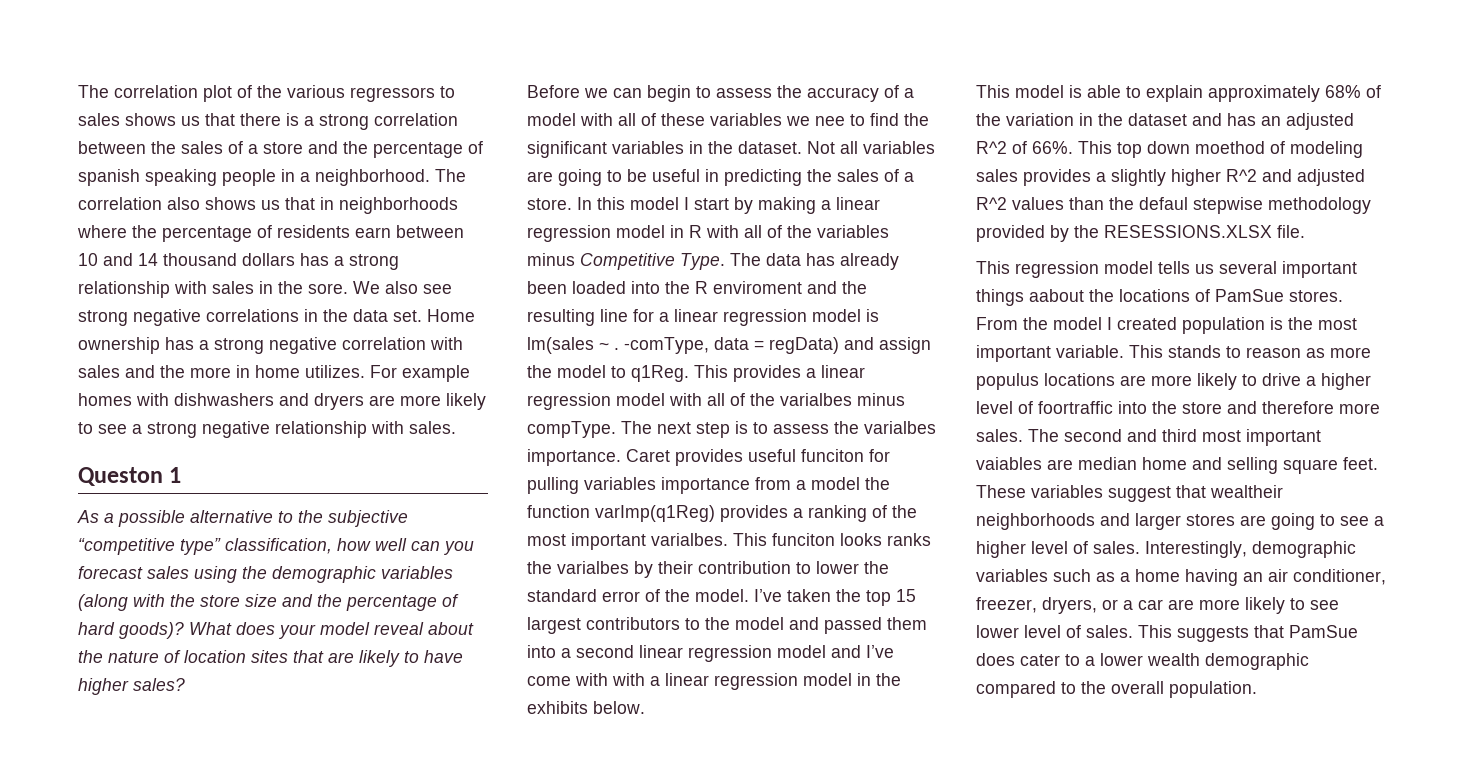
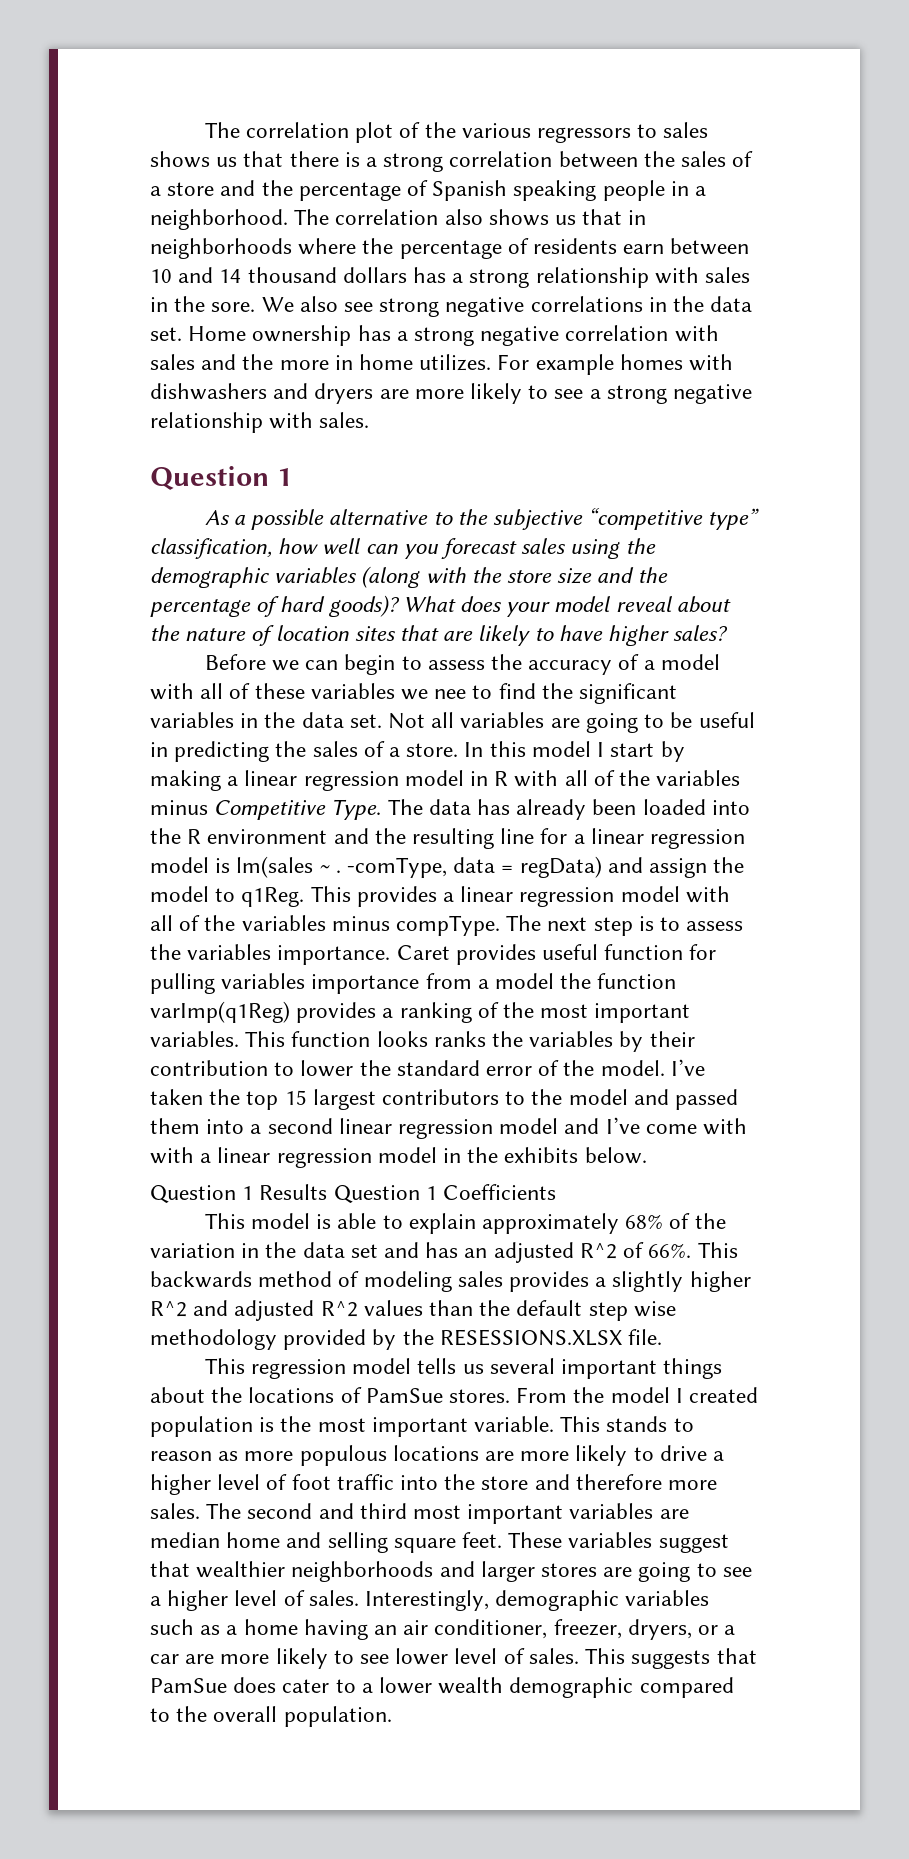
[78,169,140,186] spanish -> [432,180,508,201] Spanish
[78,467,163,486] Queston -> [150,466,269,490] Question
[738,141,802,154] dataset. -> [301,712,382,728] data set.
[713,281,802,294] enviroment -> [207,829,328,844] environment
[780,393,852,406] varialbes -> [241,915,326,931] variables
[864,421,936,434] varialbes -> [187,944,272,960] variables
[801,449,864,462] funciton -> [604,944,684,960] function
[651,533,835,546] varialbes. This funciton -> [150,1031,371,1047] variables. This function
[557,561,629,574] varialbes -> [529,1031,614,1047] variables
(645, 707) none -> [150,1184,557,1203] // Question 1 Results Question 1 Coefficients
[1128,113,1187,126] dataset -> [302,1242,378,1258] data set
[1117,141,1265,158] top down moethod -> [150,1271,333,1288] backwards method
[1139,197,1263,214] defaul stepwise -> [516,1300,676,1321] default step wise
[1029,289,1084,302] aabout -> [150,1387,205,1403] about
[976,373,1039,390] populus -> [299,1445,387,1466] populous
[1038,401,1113,414] foortraffic -> [291,1474,394,1490] foot traffic
[976,457,1042,470] vaiables -> [569,1503,654,1519] variables
[1210,485,1283,498] wealtheir -> [196,1561,286,1578] wealthier

